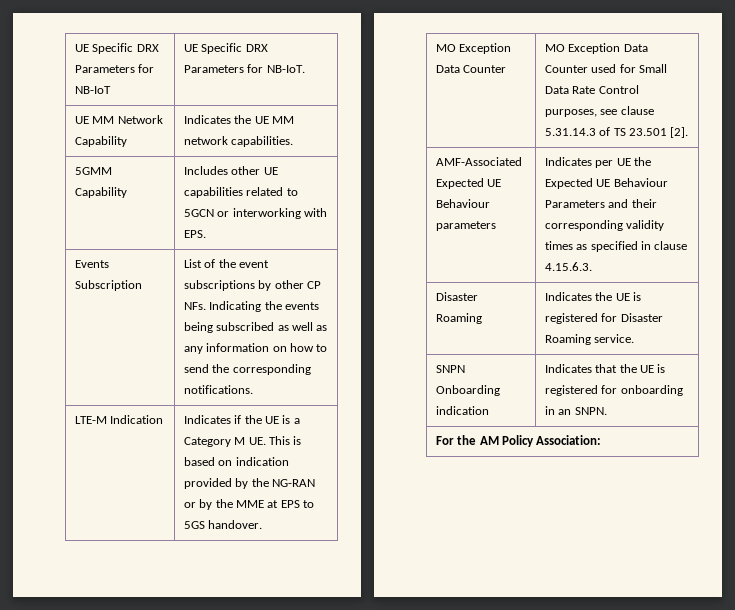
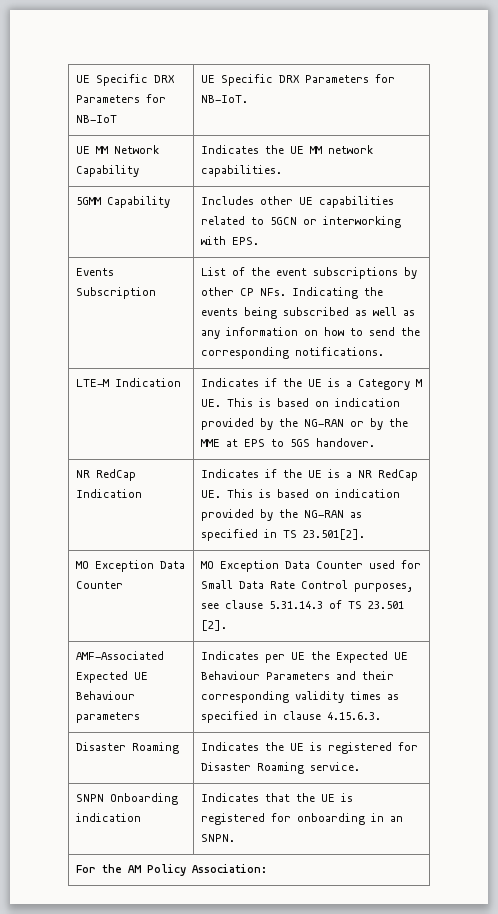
(263, 524) none -> [75,469,136,481] [75,489,142,498] [200,469,418,481] [200,489,400,498] [200,509,362,521] [200,529,365,541] // NR RedCap Indication | Indicates if the UE is a NR RedCap UE. This is based on indication provided by the NG-RAN as specified in TS 23.501[2].

